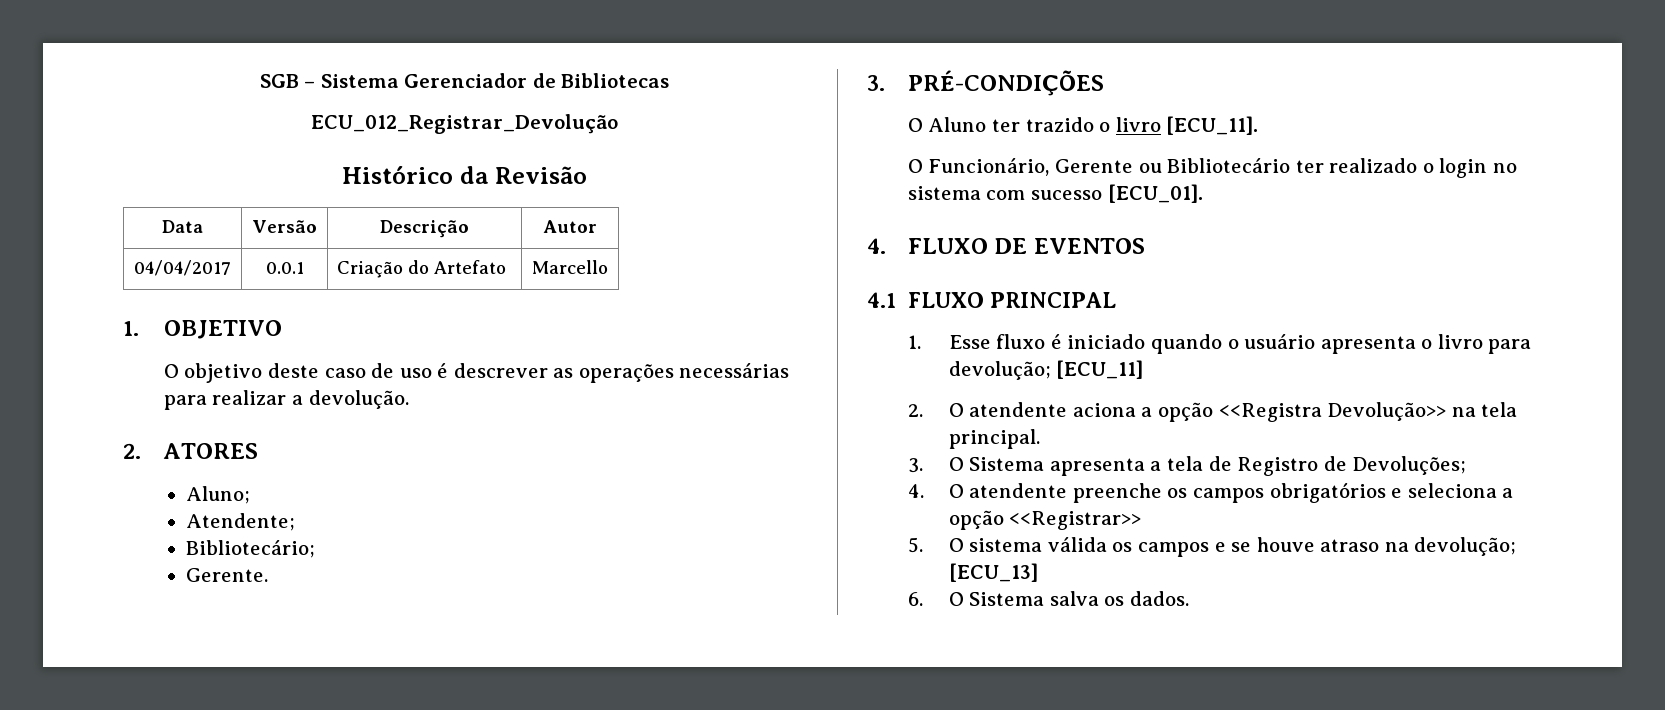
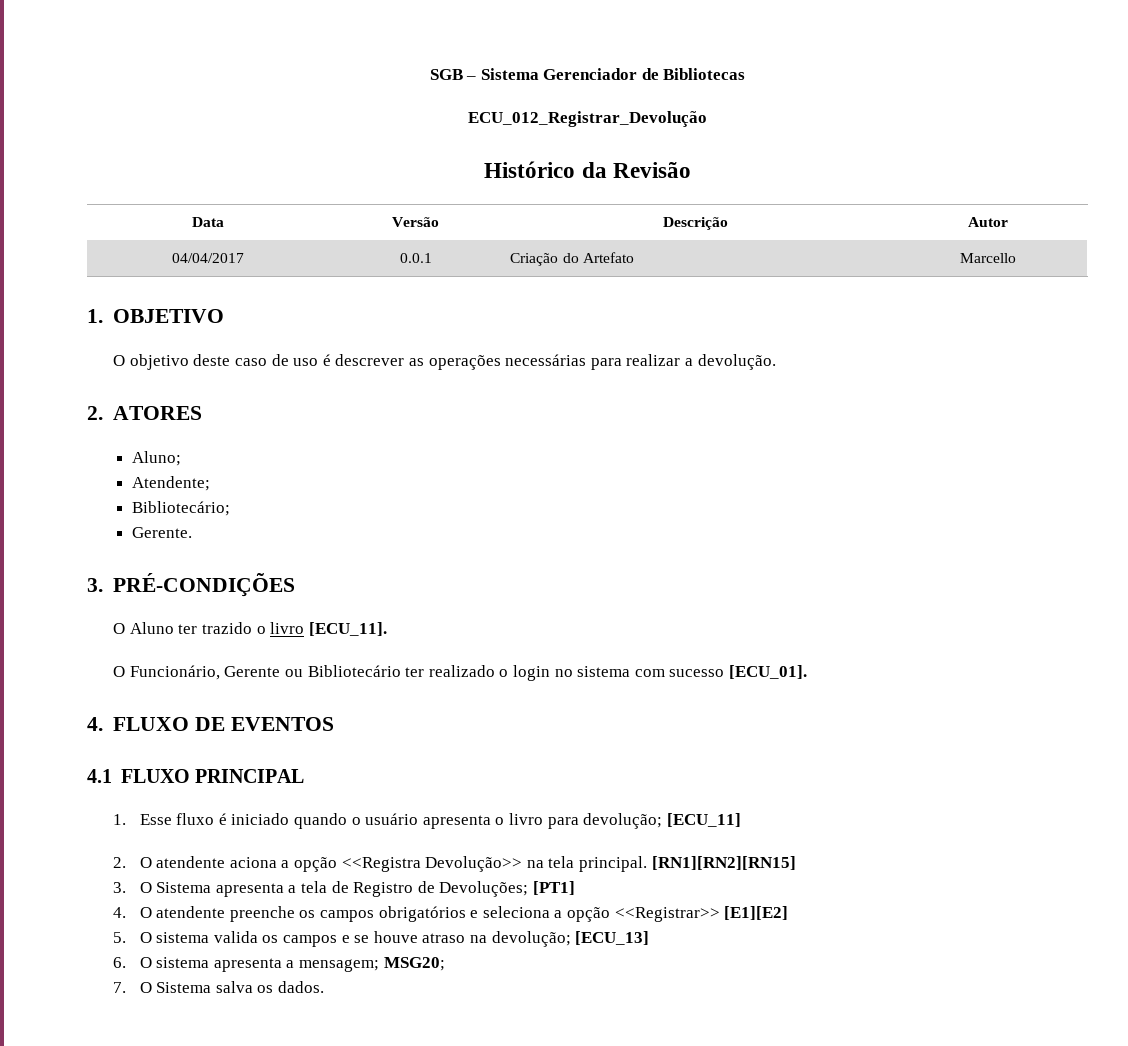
(1040, 439) none -> [651,856,796,870] [RN1][RN2][RN15]
(1467, 465) none -> [532,881,575,895] [PT1]
(1142, 520) none -> [724,906,789,920] [E1][E2]
[1047,537,1107,552] válida -> [213,931,258,943] valida
(964, 599) none -> [156,957,445,972] [113,982,152,993] sistema apresenta a mensagem; MSG20; // 7. O

